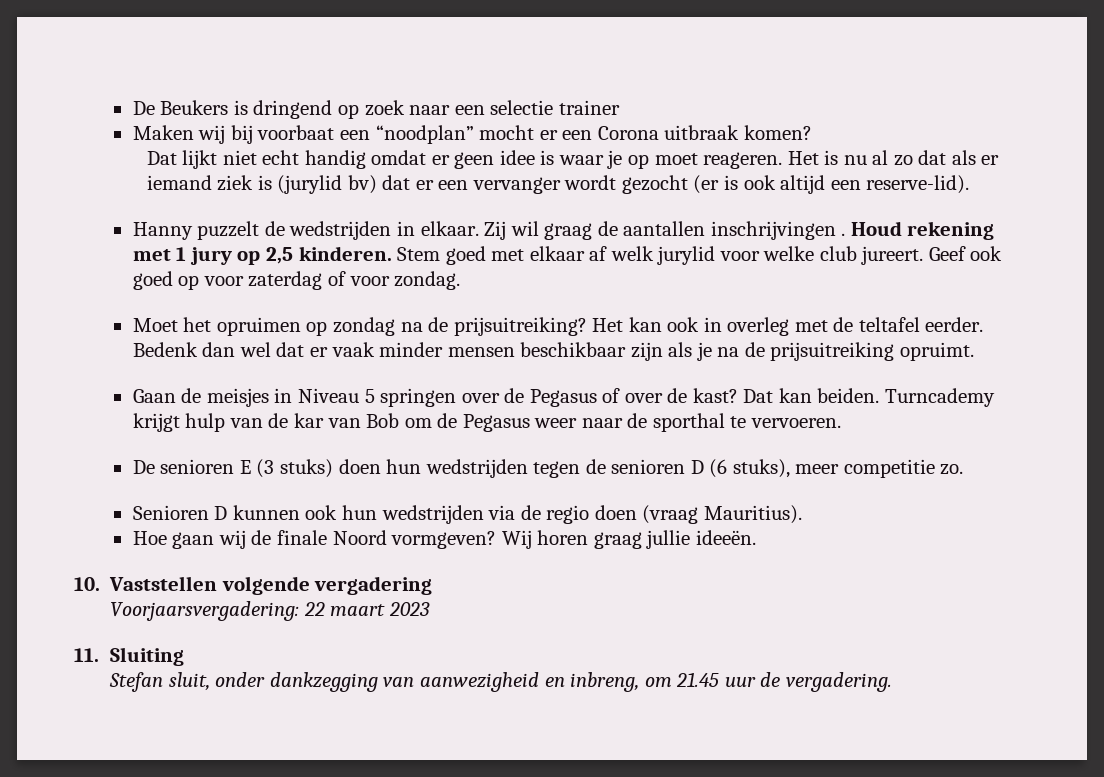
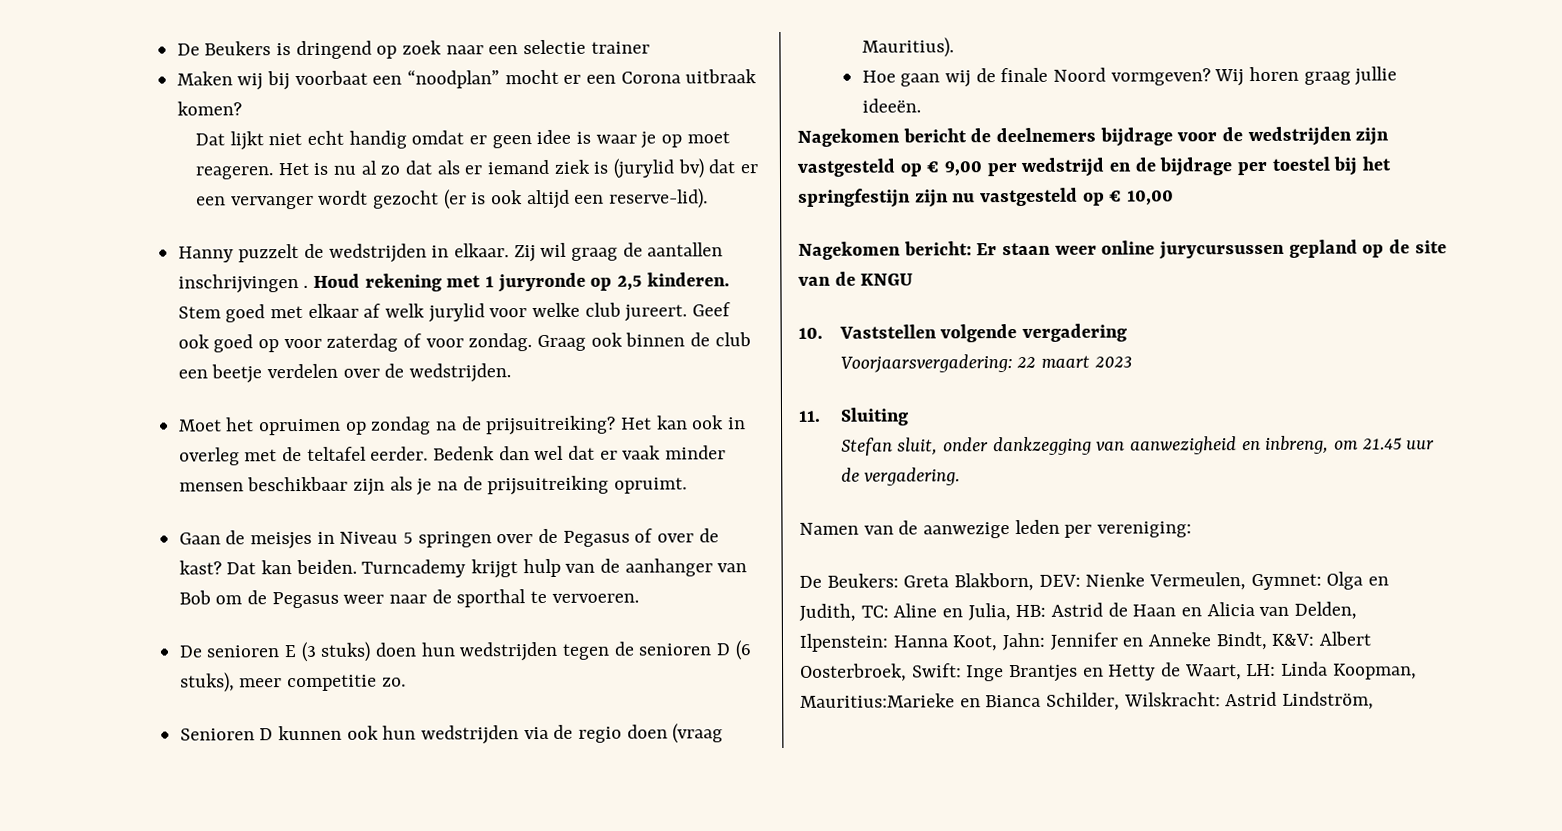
[189,247,232,265] jury -> [497,272,586,293] juryronde
(461, 280) none -> [536,332,751,352] [177,363,511,384] Graag ook binnen de club een beetje verdelen over de wedstrijden.
[293,413,324,428] kar -> [624,558,713,577] aanhanger
(756, 537) none -> [797,126,1390,147] [797,156,1392,177] [798,187,1175,208] [798,239,1447,260] [798,271,914,286] // Nagekomen bericht de deelnemers bijdrage voor de wedstrijden zijn vastgesteld op € 9,00 per wedstrijd en de bijdrage per toestel bij het springfestijn zijn nu vastgesteld op € 10,00 // Nagekomen bericht: Er staan weer online jurycursussen gepland op de site van de KNGU
(892, 682) none -> [799,519,1193,539] [799,571,1390,592] [799,601,1358,622] [799,631,1372,652] [800,661,1417,683] [800,691,1375,711] // Namen van de aanwezige leden per vereniging: // De Beukers: Greta Blakborn, DEV: Nienke Vermeulen, Gymnet: Olga en Judith, TC: Aline en Julia, HB: Astrid de Haan en Alicia van Delden, Ilpenstein: Hanna Koot, Jahn: Jennifer en Anneke Bindt, K&V: Albert Oosterbroek, Swift: Inge Brantjes en Hetty de Waart, LH: Linda Koopman, Mauritius:Marieke en Bianca Schilder, Wilskracht: Astrid Lindström,

